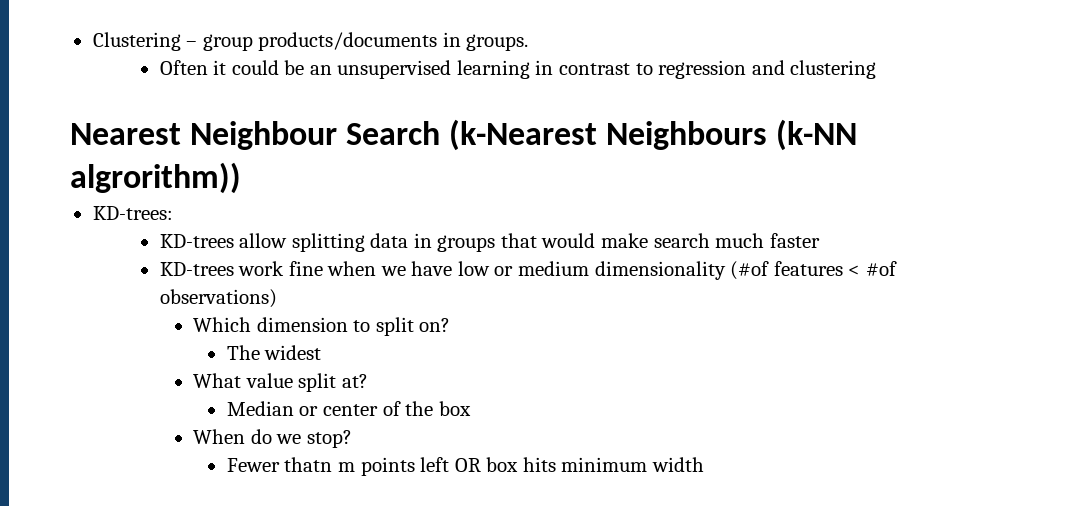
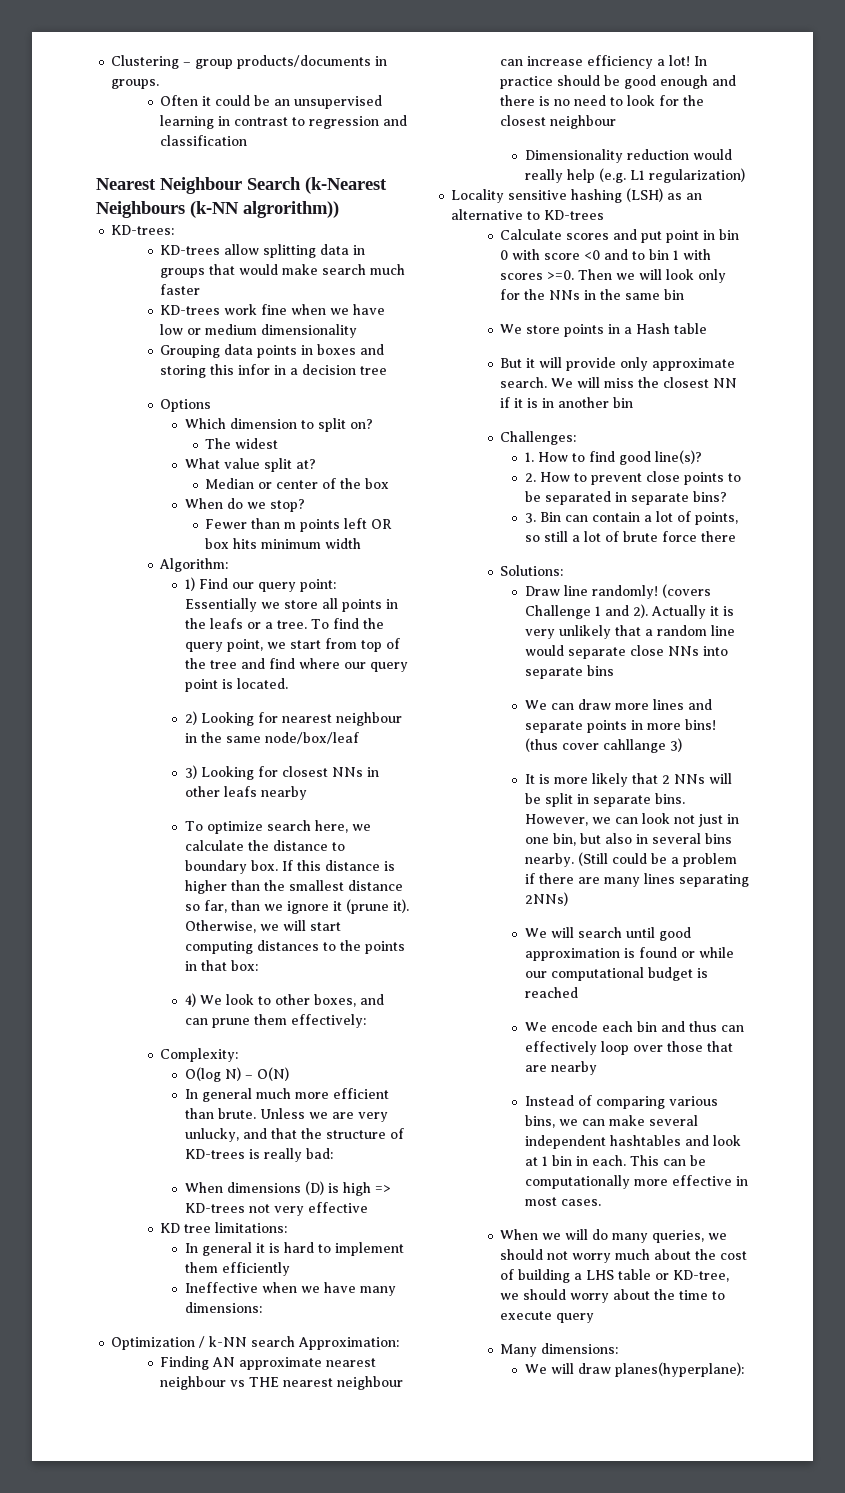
[790,60,877,79] clustering -> [160,135,248,146] classification
[730,261,897,280] [159,289,277,308] (#of features < #of observations) -> [160,344,385,358] [160,364,388,378] [160,399,212,412] // Grouping data points in boxes and storing this infor in a decision tree // Options
[284,457,333,472] thatn -> [251,518,281,529] than
(704, 464) none -> [159,558,229,572] [184,577,336,592] [184,598,398,612] [184,618,384,629] [184,638,400,652] [184,658,408,672] [184,678,288,692] [184,711,402,726] [184,732,359,744] [184,765,379,780] [184,786,307,800] [184,820,371,834] [184,840,345,851] [184,860,395,874] [184,880,403,894] [184,899,409,914] [184,920,341,933] [184,940,405,954] [184,960,258,971] [184,993,384,1007] [184,1014,366,1028] [160,1048,239,1062] [184,1067,289,1082] [184,1088,389,1102] [184,1108,388,1122] [184,1128,404,1142] [184,1148,333,1162] [184,1181,391,1196] [184,1202,368,1216] [160,1222,288,1233] [184,1242,404,1256] [184,1262,290,1276] [184,1282,396,1296] [184,1302,262,1313] [111,1336,400,1350] [160,1356,377,1370] [160,1376,404,1390] [500,55,708,69] [500,75,737,89] [500,95,705,106] [500,115,617,129] [524,149,732,163] [524,168,745,183] [451,188,703,203] [451,209,605,220] [500,229,740,243] [500,249,712,260] [500,269,727,283] [500,289,685,300] [500,323,708,337] [500,357,736,371] [500,377,738,388] [500,397,634,408] [500,431,577,445] [524,450,702,465] [524,471,741,485] [524,491,727,505] [524,511,738,525] [524,531,736,542] [500,565,564,576] [524,584,711,599] [524,604,734,619] [524,625,735,639] [524,645,728,659] [524,665,614,679] [524,699,712,710] [524,719,716,733] [524,738,682,753] [524,773,732,787] [524,793,685,807] [524,813,739,827] [524,833,732,846] [524,852,737,867] [524,873,749,887] [524,892,568,906] [524,927,691,941] [524,947,734,961] [524,967,708,981] [524,987,578,998] [524,1021,744,1032] [524,1041,733,1055] [524,1061,597,1075] [524,1095,718,1109] [524,1115,698,1128] [524,1135,741,1149] [524,1155,706,1166] [524,1175,748,1189] [524,1197,601,1206] [500,1229,728,1243] [500,1249,748,1263] [500,1269,730,1283] [500,1289,726,1303] [500,1311,595,1323] [500,1343,619,1357] [524,1362,744,1377] // Algorithm: // 1) Find our query point: Essentially we store all points in the leafs or a tree. To find the query point, we start from top of the tree and find where our query point is located. // 2) Looking for nearest neighbour in the same node/box/leaf // 3) Looking for closest NNs in other leafs nearby // To optimize search here, we calculate the distance to boundary box. If this distance is higher than the smallest distance so far, than we ignore it (prune it). Otherwise, we will start computing distances to the points in that box: // 4) We look to other boxes, and can prune them effectively: // Complexity: // O(log N) – O(N) // In general much more efficient than brute. Unless we are very unlucky, and that the structure of KD-trees is really bad: // When dimensions (D) is high => KD-trees not very effective // KD tree limitations: // In general it is hard to implement them efficiently // Ineffective when we have many dimensions: // Optimization / k-NN search Approximation: // Finding AN approximate nearest neighbour vs THE nearest neighbour can increase efficiency a lot! In practice should be good enough and there is no need to look for the closest neighbour // Dimensionality reduction would really help (e.g. L1 regularization) // Locality sensitive hashing (LSH) as an alternative to KD-trees // Calculate scores and put point in bin 0 with score <0 and to bin 1 with scores >=0. Then we will look only for the NNs in the same bin // We store points in a Hash table // But it will provide only approximate search. We will miss the closest NN if it is in another bin // Challenges: // 1. How to find good line(s)? // 2. How to prevent close points to be separated in separate bins? // 3. Bin can contain a lot of points, so still a lot of brute force there // Solutions: // Draw line randomly! (covers Challenge 1 and 2). Actually it is very unlikely that a random line would separate close NNs into separate bins // We can draw more lines and separate points in more bins! (thus cover cahllange 3) // It is more likely that 2 NNs will be split in separate bins. However, we can look not just in one bin, but also in several bins nearby. (Still could be a problem if there are many lines separating 2NNs) // We will search until good approximation is found or while our computational budget is reached // We encode each bin and thus can effectively loop over those that are nearby // Instead of comparing various bins, we can make several independent hashtables and look at 1 bin in each. This can be computationally more effective in most cases. // When we will do many queries, we should not worry much about the cost of building a LHS table or KD-tree, we should worry about the time to execute query // Many dimensions: // We will draw planes(hyperplane):

